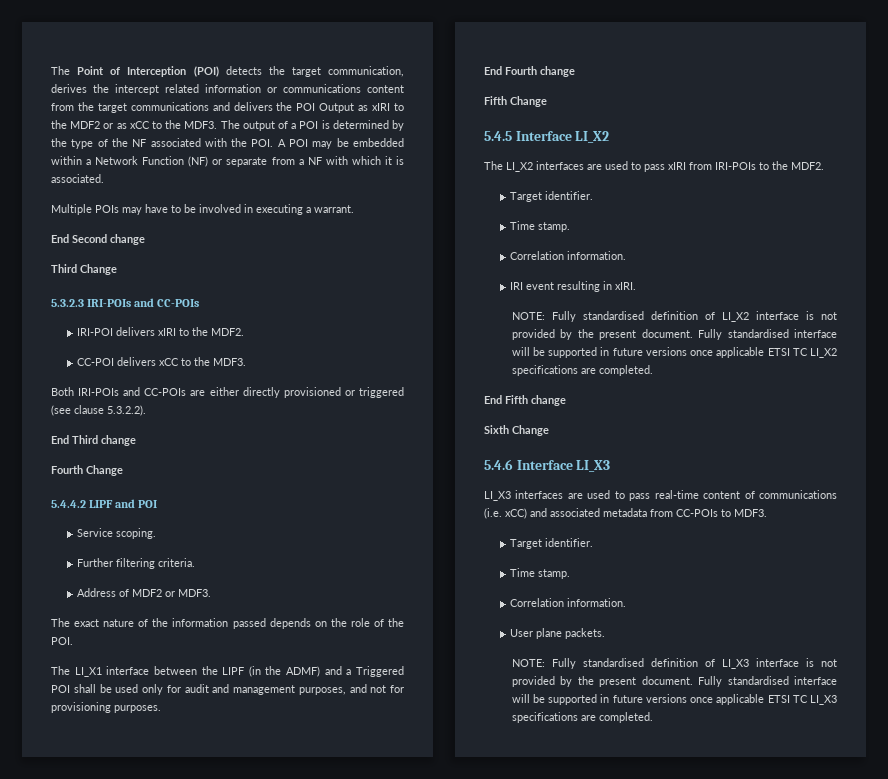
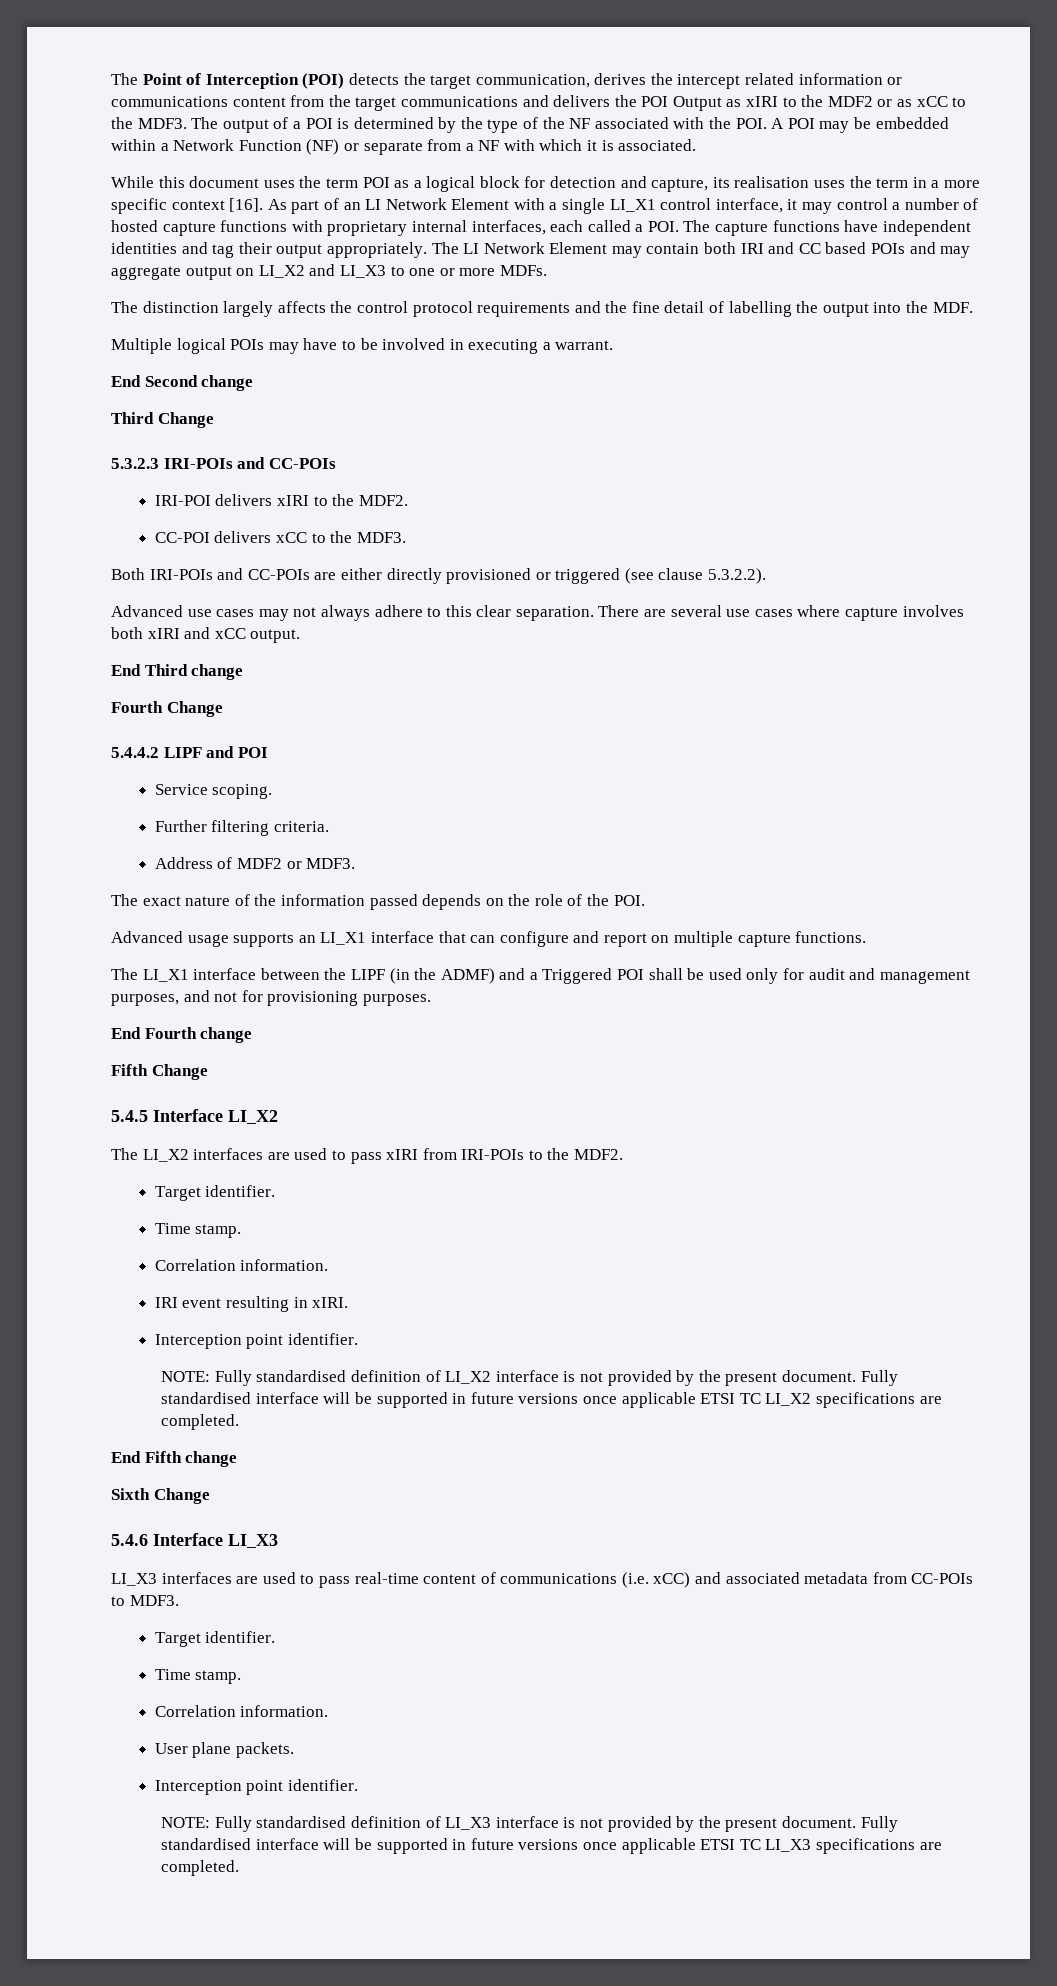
(104, 178) none -> [111,176,980,192] [111,198,979,214] [111,220,971,236] [111,242,971,258] [111,264,547,280] [111,301,973,317] // While this document uses the term POI as a logical block for detection and capture, its realisation uses the term in a more specific context [16]. As part of an LI Network Element with a single LI_X1 control interface, it may control a number of hosted capture functions with proprietary internal interfaces, each called a POI. The capture functions have independent identities and tag their output appropriately. The LI Network Element may contain both IRI and CC based POIs and may aggregate output on LI_X2 and LI_X3 to one or more MDFs. // The distinction largely affects the control protocol requirements and the fine detail of labelling the output into the MDF.
(92, 209) none -> [176,338,226,354] logical
(146, 410) none -> [111,605,964,621] [111,627,301,643] // Advanced use cases may not always adhere to this clear separation. There are several use cases where capture involves both xIRI and xCC output.
(73, 641) none -> [111,931,867,947] // Advanced usage supports an LI_X1 interface that can configure and report on multiple capture functions.
(636, 286) none -> [154,1333,359,1349] // Interception point identifier.
(605, 633) none -> [154,1779,359,1795] // Interception point identifier.

